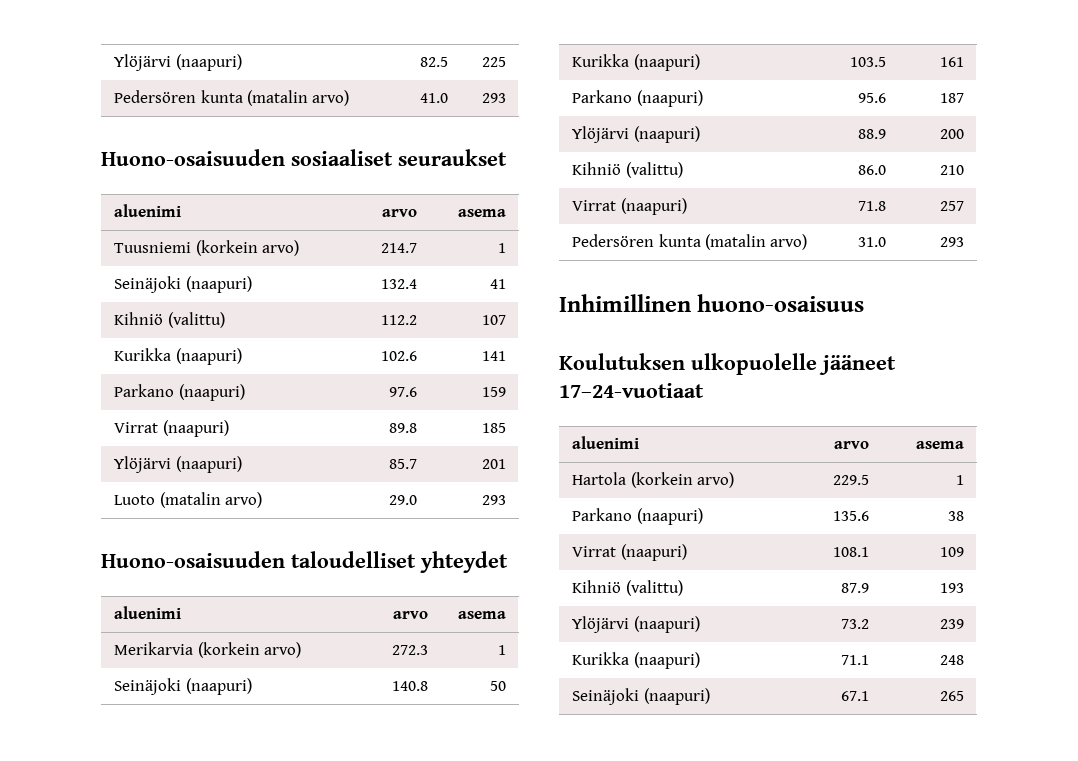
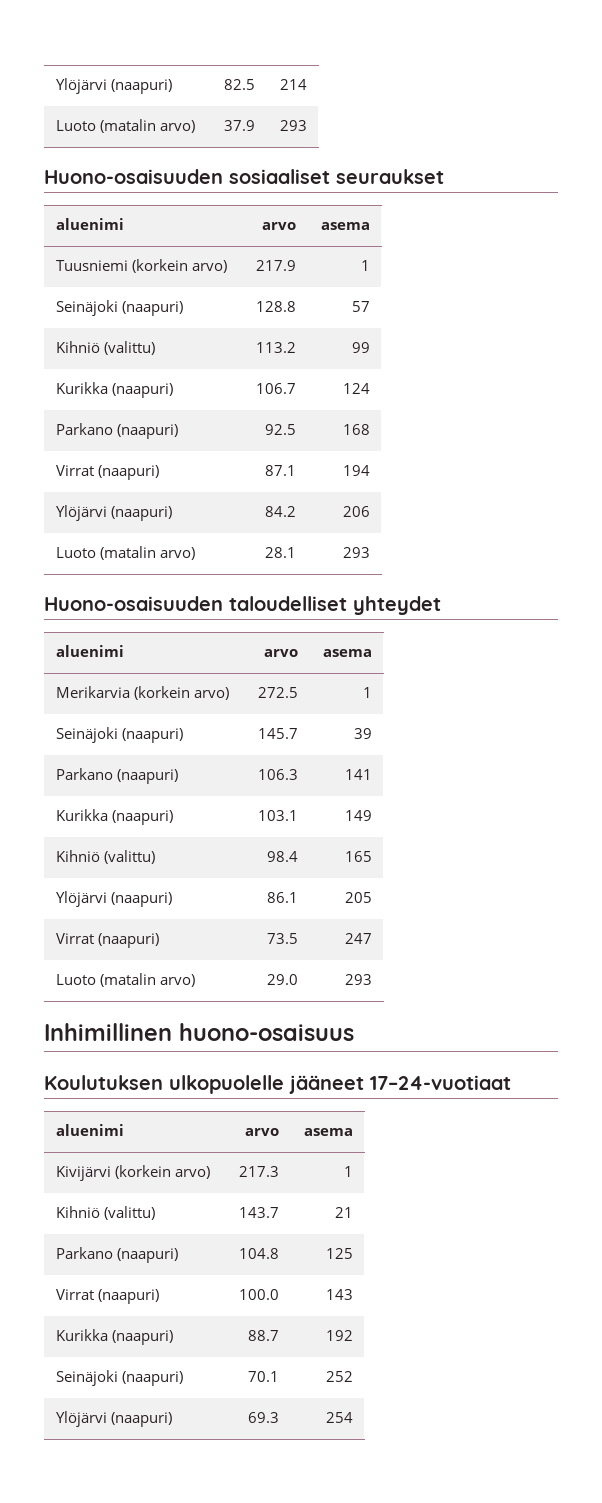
[481,57,506,67] [114,90,350,106] [419,93,448,103] 225 // Pedersören kunta (matalin arvo) | 41.0 -> [280,79,308,90] [55,119,196,133] [224,120,256,131] 214 // Luoto (matalin arvo) | 37.9
[380,243,417,253] [497,243,506,253] [114,276,252,293] [380,279,417,289] [489,279,506,289] [114,312,225,328] [380,315,417,325] [481,315,506,325] [114,348,242,365] [380,351,417,361] [481,351,506,361] [114,384,245,401] [388,387,417,397] [481,387,506,397] [114,420,229,437] [388,423,417,433] [481,423,506,433] [114,456,242,473] [388,459,417,469] [481,459,506,469] [114,492,262,508] [388,495,417,505] 214.7 | 1 // Seinäjoki (naapuri) | 132.4 | 41 // Kihniö (valittu) | 112.2 | 107 // Kurikka (naapuri) | 102.6 | 141 // Parkano (naapuri) | 97.6 | 159 // Virrat (naapuri) | 89.8 | 185 // Ylöjärvi (naapuri) | 85.7 | 201 // Luoto (matalin arvo) | 29.0 -> [256,260,297,271] [361,260,371,271] [55,300,184,316] [256,301,297,312] [352,301,371,312] [55,341,156,355] [256,342,297,353] [352,342,371,353] [55,382,174,398] [256,383,297,394] [343,383,371,394] [55,423,179,439] [265,424,297,435] [343,424,371,435] [55,465,160,480] [265,465,297,476] [343,465,371,476] [55,505,173,521] [265,506,297,517] [343,506,371,517] [55,546,196,560] [265,547,297,558] 217.9 | 1 // Seinäjoki (naapuri) | 128.8 | 57 // Kihniö (valittu) | 113.2 | 99 // Kurikka (naapuri) | 106.7 | 124 // Parkano (naapuri) | 92.5 | 168 // Virrat (naapuri) | 87.1 | 194 // Ylöjärvi (naapuri) | 84.2 | 206 // Luoto (matalin arvo) | 28.1
[391,645,428,655] [497,645,506,655] [114,678,252,695] [391,681,428,691] [489,681,506,691] [572,54,700,71] [849,57,886,67] [939,57,964,67] [572,90,703,107] [857,93,886,103] [939,93,964,103] [572,126,700,143] [857,129,886,139] [939,129,964,139] [572,162,683,178] [857,165,886,175] [939,165,964,175] [572,198,687,215] [857,201,886,211] [939,201,964,211] [572,234,808,250] [857,237,886,247] 272.3 | 1 // Seinäjoki (naapuri) | 140.8 | 50 // Kurikka (naapuri) | 103.5 | 161 // Parkano (naapuri) | 95.6 | 187 // Ylöjärvi (naapuri) | 88.9 | 200 // Kihniö (valittu) | 86.0 | 210 // Virrat (naapuri) | 71.8 | 257 // Pedersören kunta (matalin arvo) | 31.0 -> [258,687,299,698] [363,687,373,698] [55,727,184,743] [258,728,299,739] [354,728,373,739] [55,768,179,784] [258,769,299,780] [345,769,373,780] [55,809,174,825] [258,810,299,821] [345,810,373,821] [55,850,156,864] [267,851,299,862] [345,851,373,862] [55,891,173,907] [267,892,299,903] [345,892,373,903] [55,933,160,948] [267,933,299,944] [345,933,373,944] [55,973,196,987] [267,974,299,985] 272.5 | 1 // Seinäjoki (naapuri) | 145.7 | 39 // Parkano (naapuri) | 106.3 | 141 // Kurikka (naapuri) | 103.1 | 149 // Kihniö (valittu) | 98.4 | 165 // Ylöjärvi (naapuri) | 86.1 | 205 // Virrat (naapuri) | 73.5 | 247 // Luoto (matalin arvo) | 29.0
[572,472,734,488] [832,475,869,485] [955,475,964,485] [572,508,703,525] [832,511,869,521] [947,511,964,521] [572,544,687,561] [832,547,869,557] [939,547,964,557] [572,580,683,596] [840,583,869,593] [939,583,964,593] [572,616,700,633] [840,619,869,629] [939,619,964,629] [572,652,700,669] [840,655,869,665] [939,655,964,665] [572,688,710,705] [840,691,869,701] [939,691,964,701] Hartola (korkein arvo) | 229.5 | 1 // Parkano (naapuri) | 135.6 | 38 // Virrat (naapuri) | 108.1 | 109 // Kihniö (valittu) | 87.9 | 193 // Ylöjärvi (naapuri) | 73.2 | 239 // Kurikka (naapuri) | 71.1 | 248 // Seinäjoki (naapuri) | 67.1 | 265 -> [55,1165,211,1181] [239,1166,280,1177] [344,1166,354,1177] [55,1206,156,1220] [239,1207,280,1218] [335,1207,354,1218] [55,1247,179,1263] [239,1248,280,1259] [326,1248,354,1259] [55,1289,160,1304] [239,1289,280,1300] [326,1289,354,1300] [55,1329,174,1345] [248,1330,280,1341] [326,1330,354,1341] [55,1370,184,1386] [248,1371,280,1382] [326,1371,354,1382] [55,1411,173,1427] [248,1412,280,1423] [326,1412,354,1423] Kivijärvi (korkein arvo) | 217.3 | 1 // Kihniö (valittu) | 143.7 | 21 // Parkano (naapuri) | 104.8 | 125 // Virrat (naapuri) | 100.0 | 143 // Kurikka (naapuri) | 88.7 | 192 // Seinäjoki (naapuri) | 70.1 | 252 // Ylöjärvi (naapuri) | 69.3 | 254

